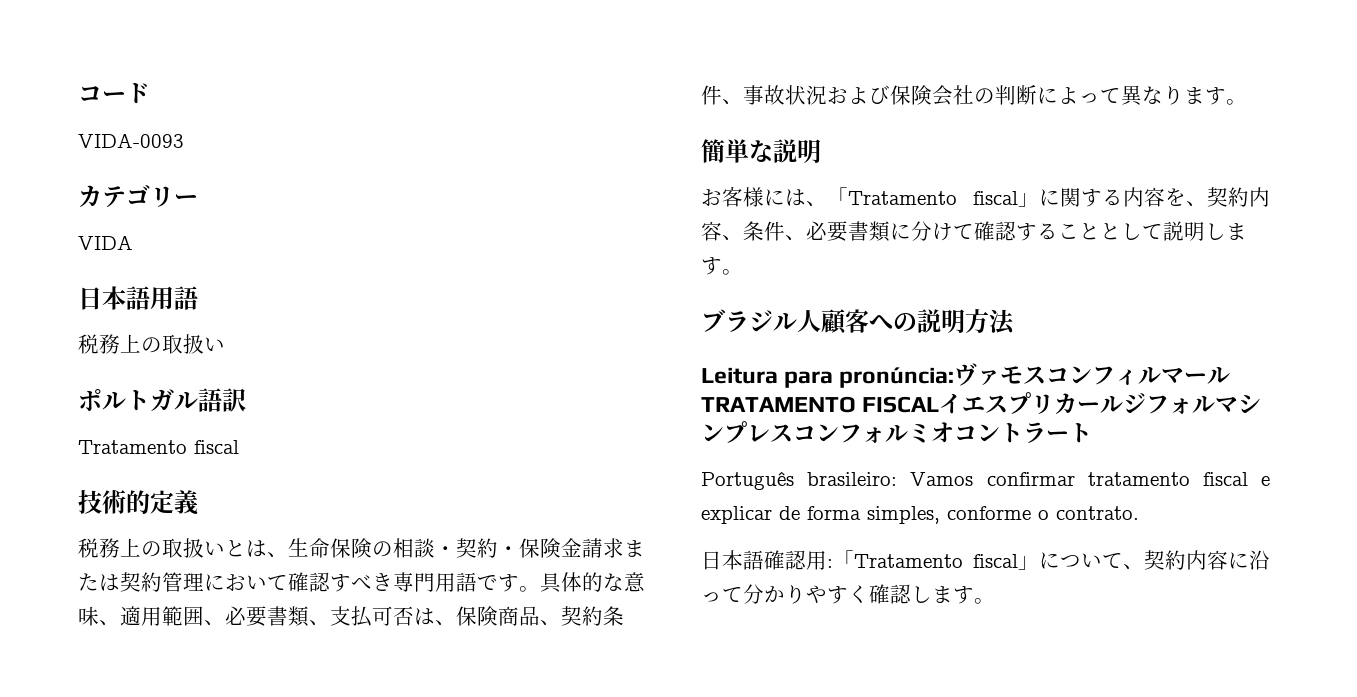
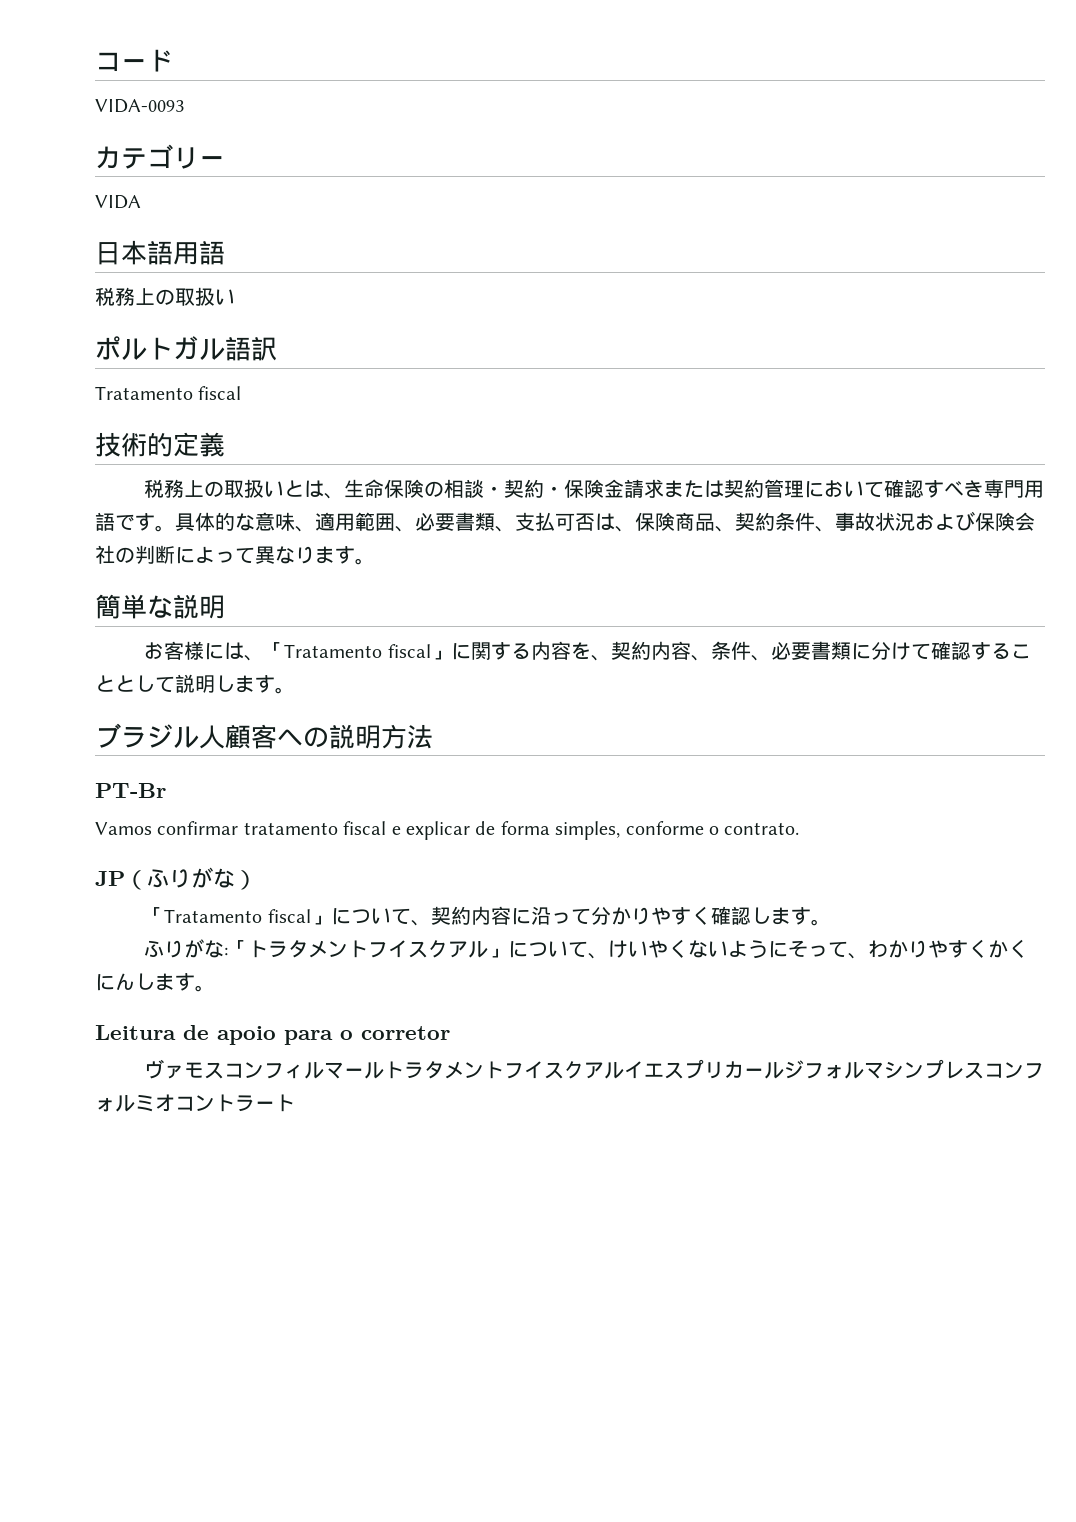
[701,367,955,388] Leitura para pronúncia: -> [95,783,166,798] [95,821,800,840] [95,867,257,890] [144,906,831,926] [144,939,1029,959] [95,973,215,992] [95,1025,450,1045] PT-Br // Vamos confirmar tratamento fiscal e explicar de forma simples, conforme o contrato. // JP（ふりがな） // 「Tratamento fiscal」について、契約内容に沿って分かりやすく確認します。 // ふりがな:「トラタメントフイスクアル」について、けいやくないようにそって、わかりやすくかくにんします。 // Leitura de apoio para o corretor //
[701,396,940,413] TRATAMENTO FISCAL -> [384,1061,625,1079] トラタメントフイスクアル
[701,471,1270,490] [701,506,1139,524] [701,550,1270,570] [701,584,995,604] // Português brasileiro: Vamos confirmar tratamento fiscal e explicar de forma simples, conforme o contrato. // 日本語確認用:「Tratamento fiscal」について、契約内容に沿って分かりやすく確認します。 -> (295, 1103) none

